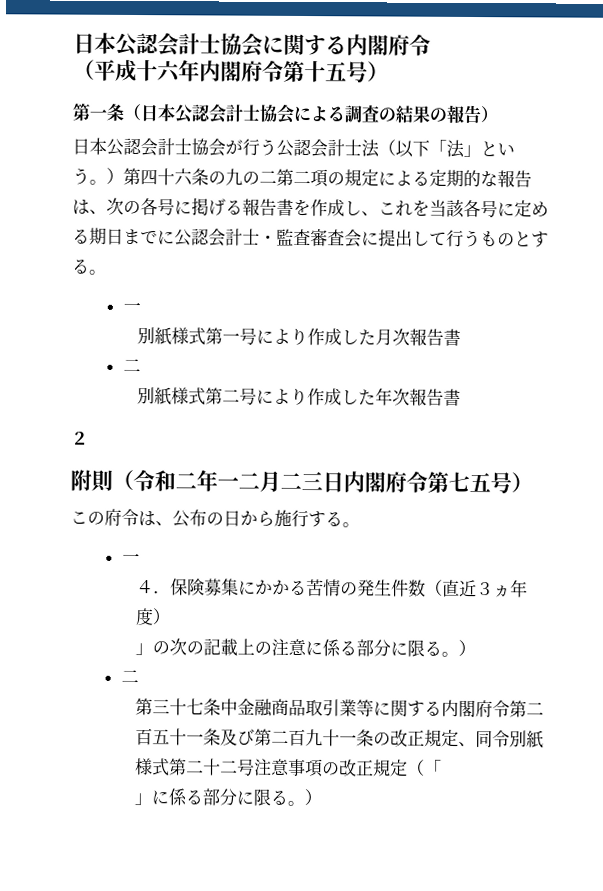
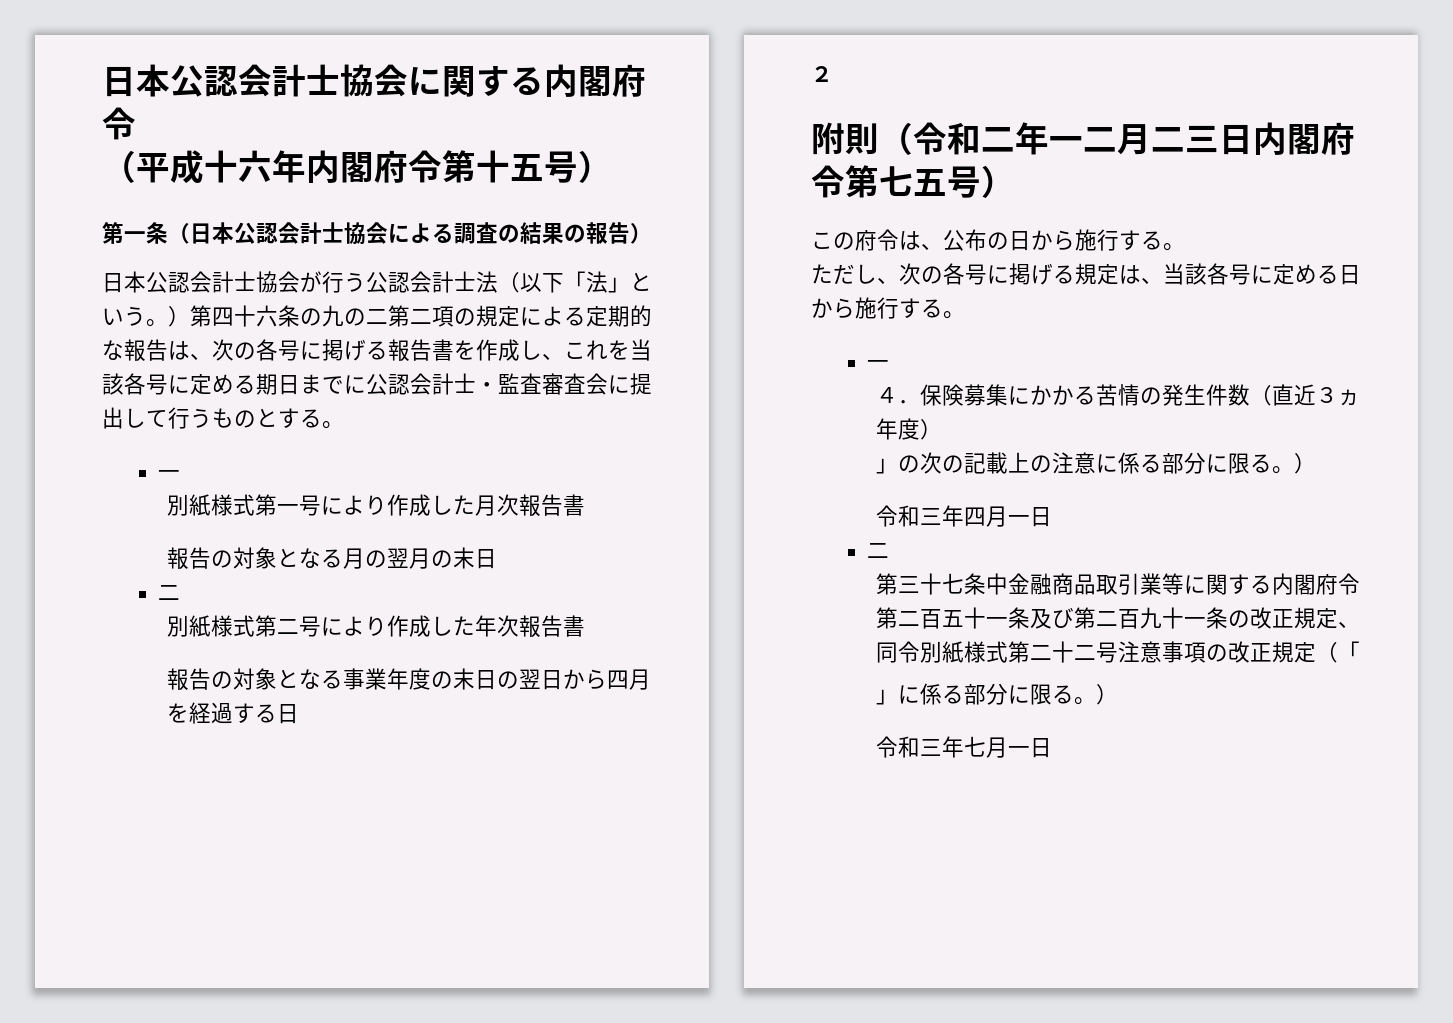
(462, 337) none -> [167,547,498,570] // 報告の対象となる月の翌月の末日
(462, 397) none -> [167,668,652,691] [167,702,300,724] // 報告の対象となる事業年度の末日の翌日から四月を経過する日
(360, 525) none -> [811,263,1361,285] [811,297,965,319] // ただし、次の各号に掲げる規定は、当該各号に定める日から施行する。
(477, 648) none -> [876,505,1053,527] // 令和三年四月一日
(323, 797) none -> [876,736,1053,758] // 令和三年七月一日

